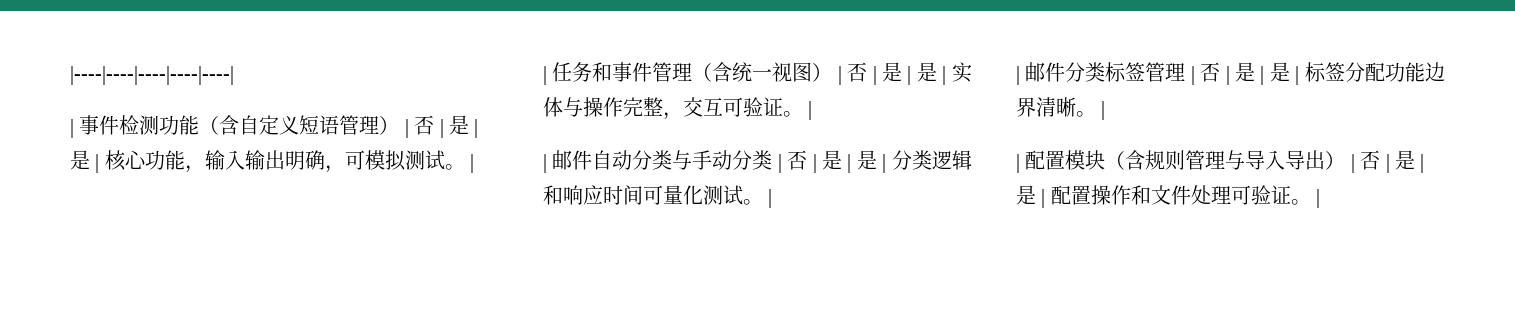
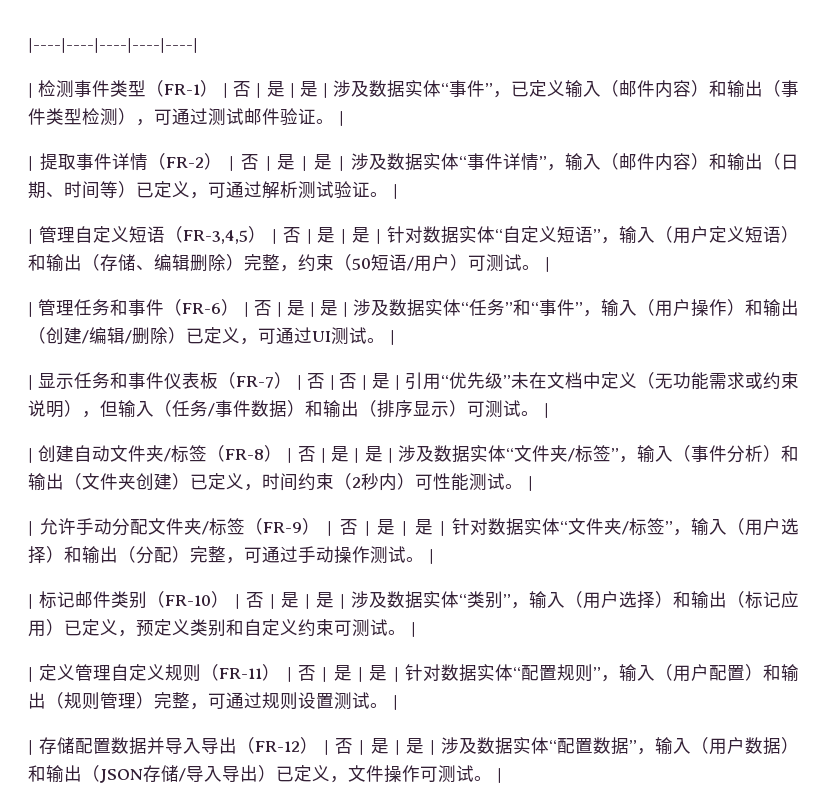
[79,115,479,138] [70,150,475,173] [543,62,972,85] [543,97,813,120] [543,150,972,173] [543,185,773,208] [1016,62,1445,85] [1016,97,1106,120] [1016,150,1425,173] [1016,185,1291,208] 事件检测功能（含自定义短语管理） | 否 | 是 | 是 | 核心功能，输入输出明确，可模拟测试。 | // | 任务和事件管理（含统一视图） | 否 | 是 | 是 | 实体与操作完整，交互可验证。 | // | 邮件自动分类与手动分类 | 否 | 是 | 是 | 分类逻辑和响应时间可量化测试。 | // | 邮件分类标签管理 | 否 | 是 | 是 | 标签分配功能边界清晰。 | // | 配置模块（含规则管理与导入导出） | 否 | 是 | 是 | 配置操作和文件处理可验证 -> [38,80,799,98] [28,108,344,126] [28,153,800,171] [28,181,398,199] [28,226,800,244] [28,254,550,272] [28,299,799,317] [28,327,395,345] [28,372,800,390] [28,400,549,418] [28,445,799,463] [28,473,533,491] [28,518,799,536] [28,546,434,564] [28,591,799,609] [28,619,416,637] [28,664,799,682] [28,692,398,710] [28,737,799,755] [28,765,474,783] 检测事件类型（FR-1） | 否 | 是 | 是 | 涉及数据实体“事件”，已定义输入（邮件内容）和输出（事件类型检测），可通过测试邮件验证。 | // | 提取事件详情（FR-2） | 否 | 是 | 是 | 涉及数据实体“事件详情”，输入（邮件内容）和输出（日期、时间等）已定义，可通过解析测试验证。 | // | 管理自定义短语（FR-3,4,5） | 否 | 是 | 是 | 针对数据实体“自定义短语”，输入（用户定义短语）和输出（存储、编辑删除）完整，约束（50短语/用户）可测试。 | // | 管理任务和事件（FR-6） | 否 | 是 | 是 | 涉及数据实体“任务”和“事件”，输入（用户操作）和输出（创建/编辑/删除）已定义，可通过UI测试。 | // | 显示任务和事件仪表板（FR-7） | 否 | 否 | 是 | 引用“优先级”未在文档中定义（无功能需求或约束说明），但输入（任务/事件数据）和输出（排序显示）可测试。 | // | 创建自动文件夹/标签（FR-8） | 否 | 是 | 是 | 涉及数据实体“文件夹/标签”，输入（事件分析）和输出（文件夹创建）已定义，时间约束（2秒内）可性能测试。 | // | 允许手动分配文件夹/标签（FR-9） | 否 | 是 | 是 | 针对数据实体“文件夹/标签”，输入（用户选择）和输出（分配）完整，可通过手动操作测试。 | // | 标记邮件类别（FR-10） | 否 | 是 | 是 | 涉及数据实体“类别”，输入（用户选择）和输出（标记应用）已定义，预定义类别和自定义约束可测试。 | // | 定义管理自定义规则（FR-11） | 否 | 是 | 是 | 针对数据实体“配置规则”，输入（用户配置）和输出（规则管理）完整，可通过规则设置测试。 | // | 存储配置数据并导入导出（FR-12） | 否 | 是 | 是 | 涉及数据实体“配置数据”，输入（用户数据）和输出（JSON存储/导入导出）已定义，文件操作可测试

